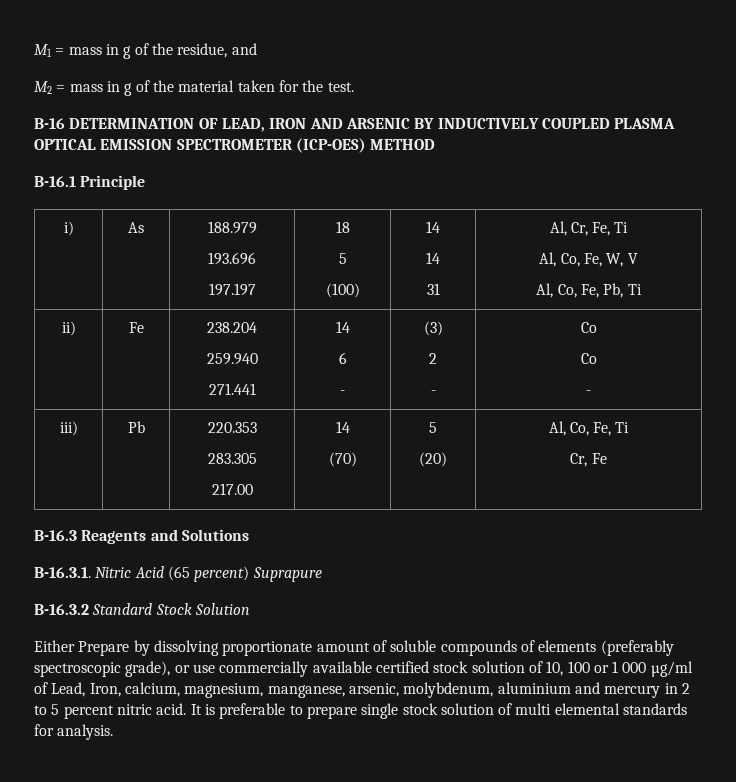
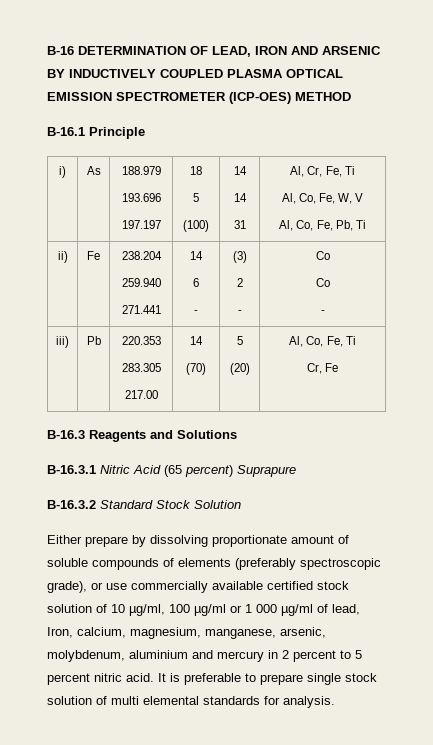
[34,43,257,59] [34,80,354,96] M1 = mass in g of the residue, and // M2 = mass in g of the material taken for the test. // -> (47, 50) none
[34,567,91,578] B-16.3.1. -> [47,465,96,474] B-16.3.1
[78,641,130,656] Prepare -> [85,536,128,547] prepare
[546,661,590,676] 10, 100 -> [111,604,226,616] 10 µg/ml, 100 µg/ml
[51,682,86,697] Lead, -> [332,604,360,615] lead,
(690, 688) none -> [293,650,336,662] percent

